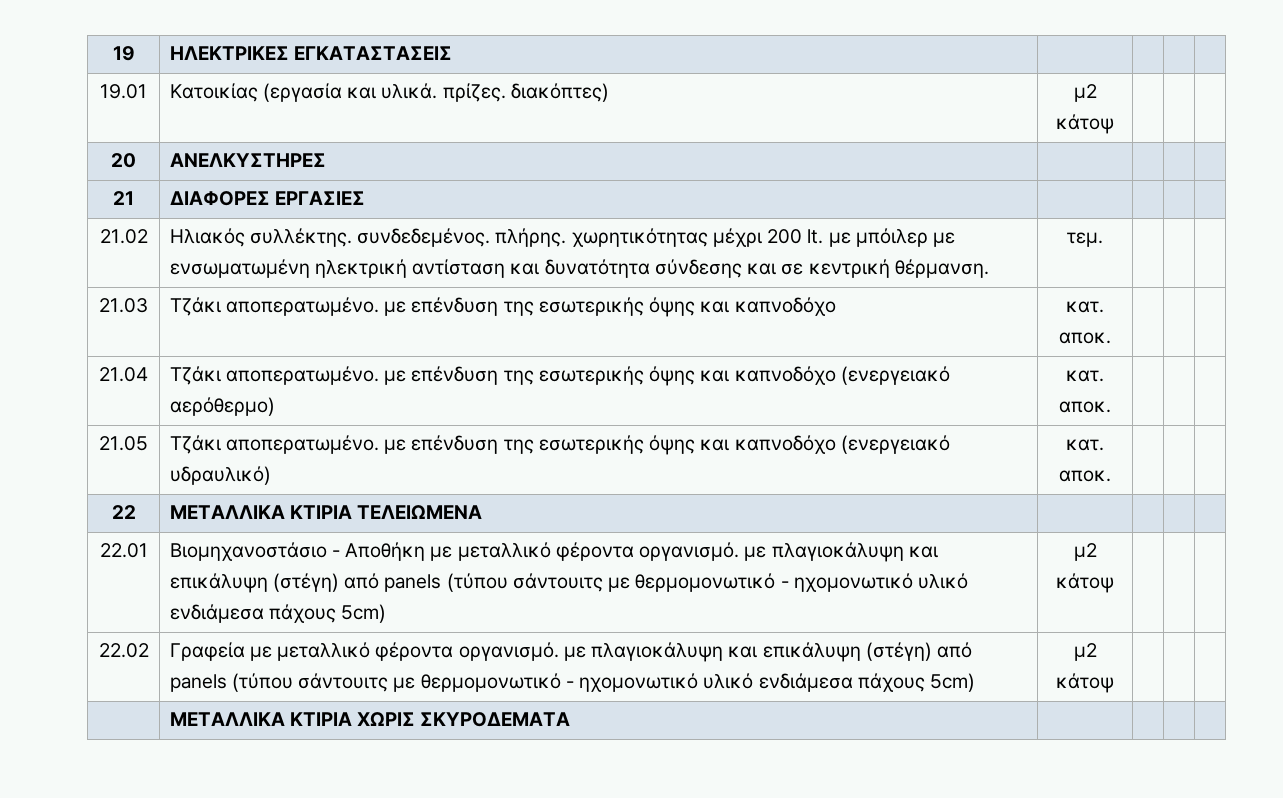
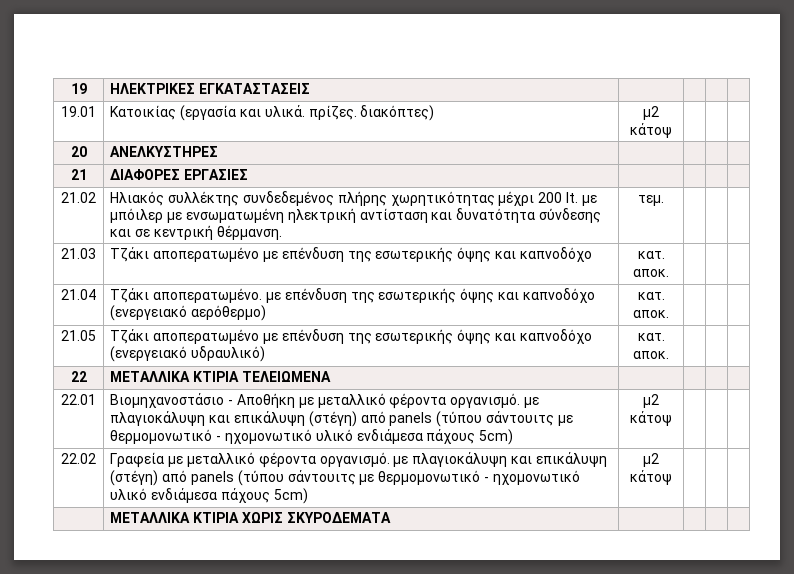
[249,228,567,247] συλλέκτης. συνδεδεμένος. πλήρης. -> [168,191,387,206] συλλέκτης συνδεδεμένος πλήρης
[225,297,379,316] αποπερατωμένο. -> [153,247,260,262] αποπερατωμένο
[225,435,379,454] αποπερατωμένο. -> [153,329,260,344] αποπερατωμένο

